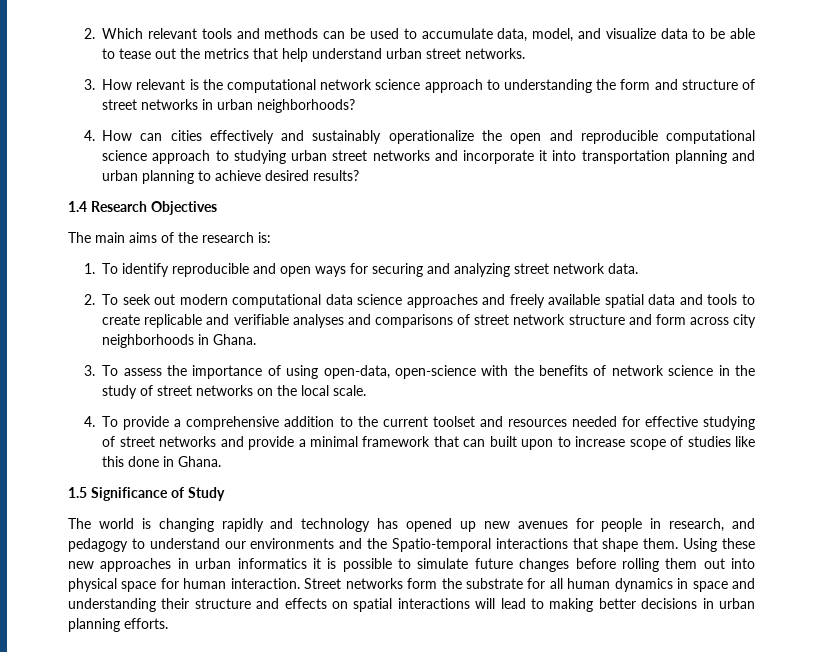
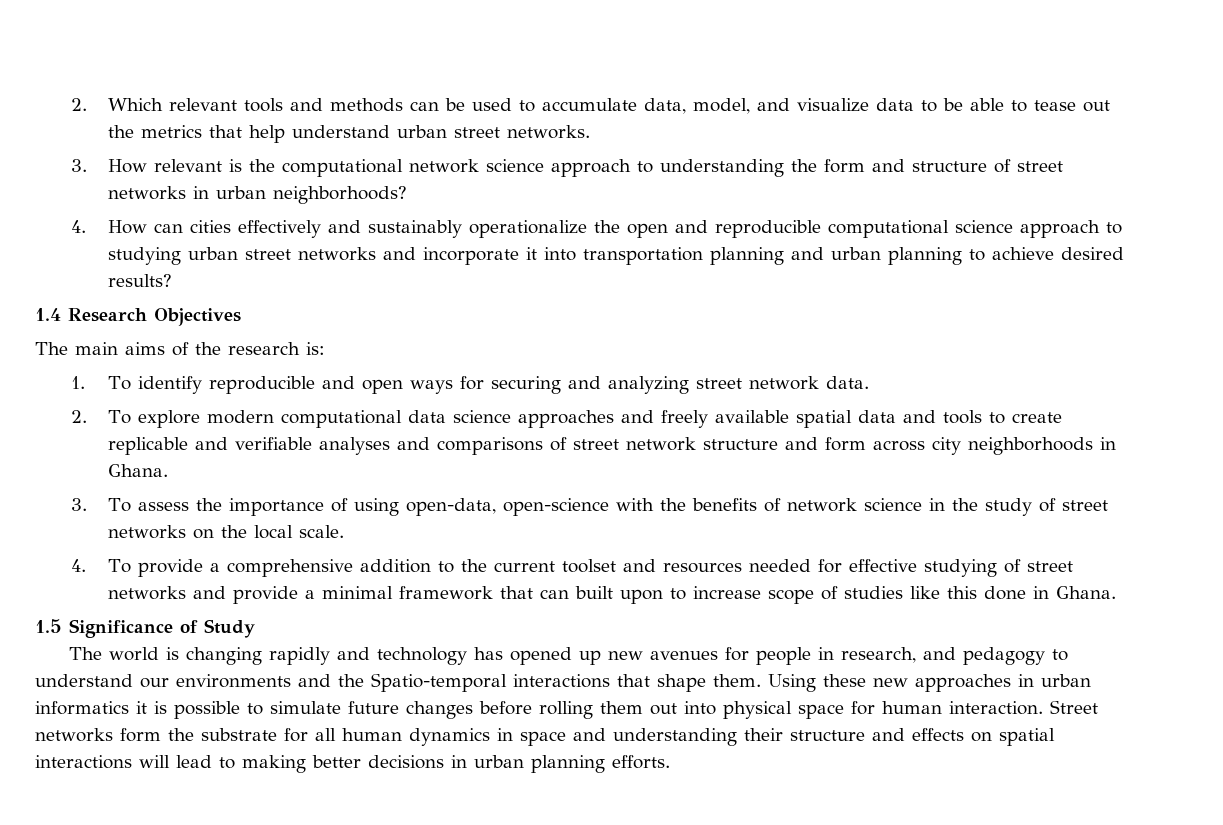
[122,294,176,305] seek out -> [137,410,200,428] explore

